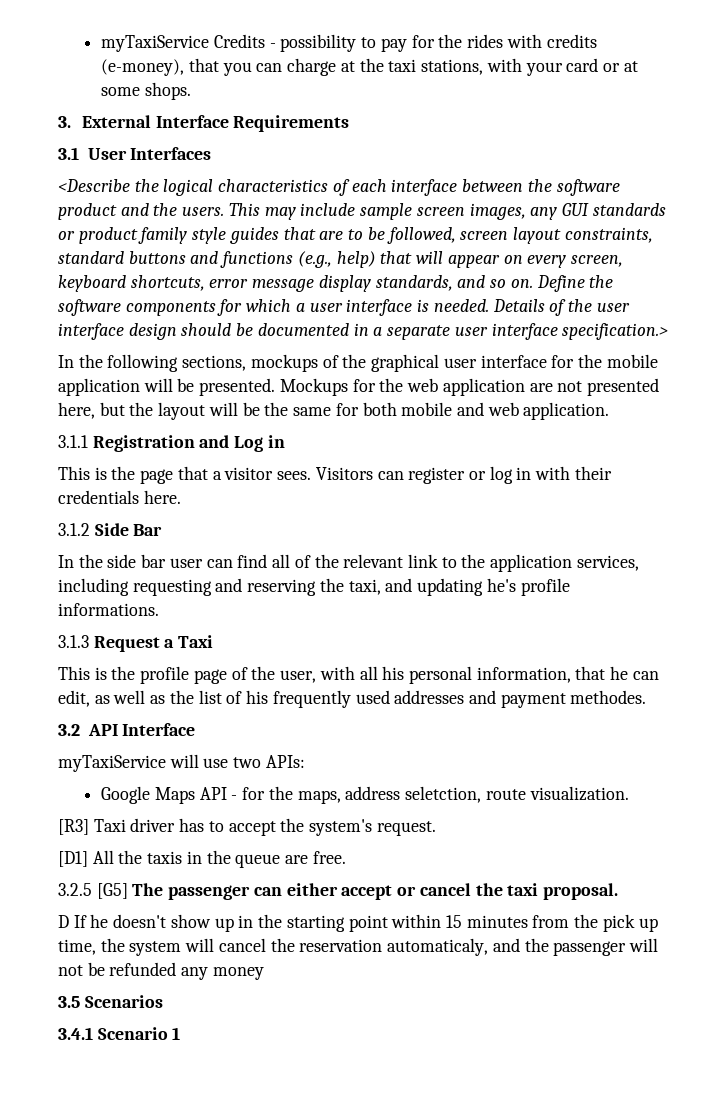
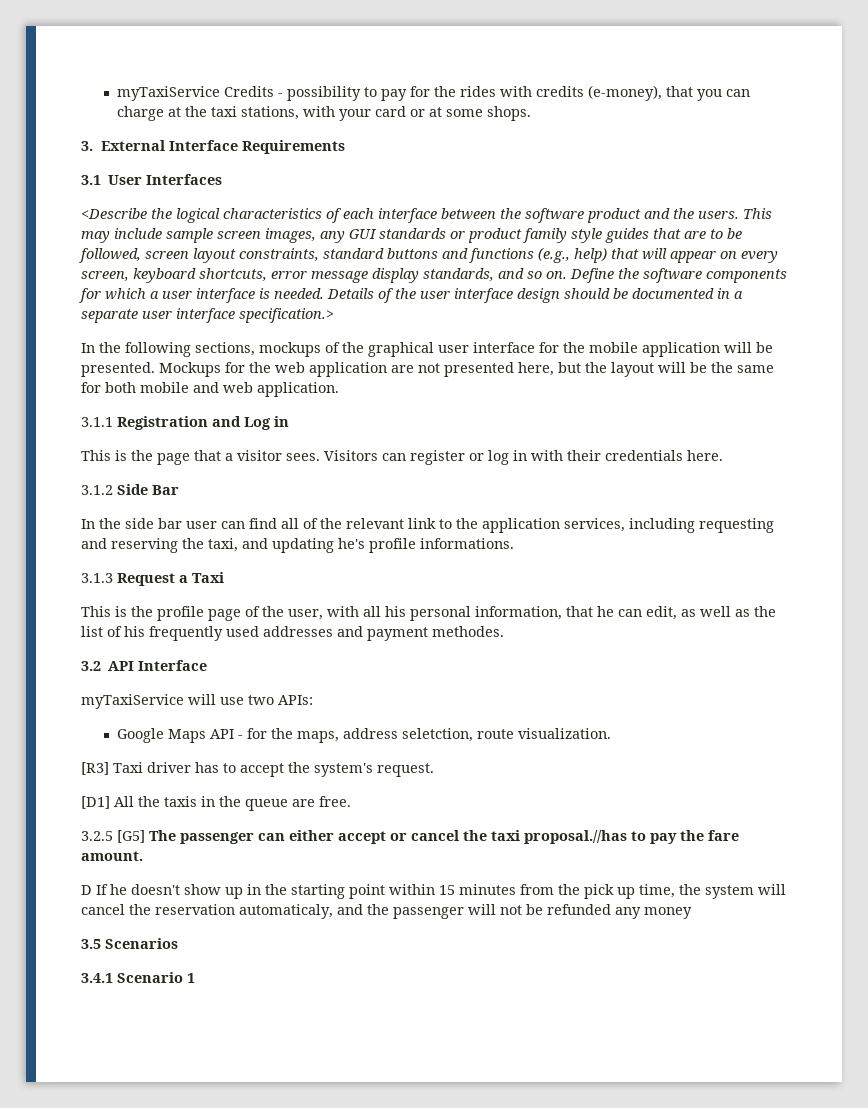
[542,883,618,900] proposal. -> [524,830,739,844] [81,851,143,861] proposal.//has to pay the fare amount.

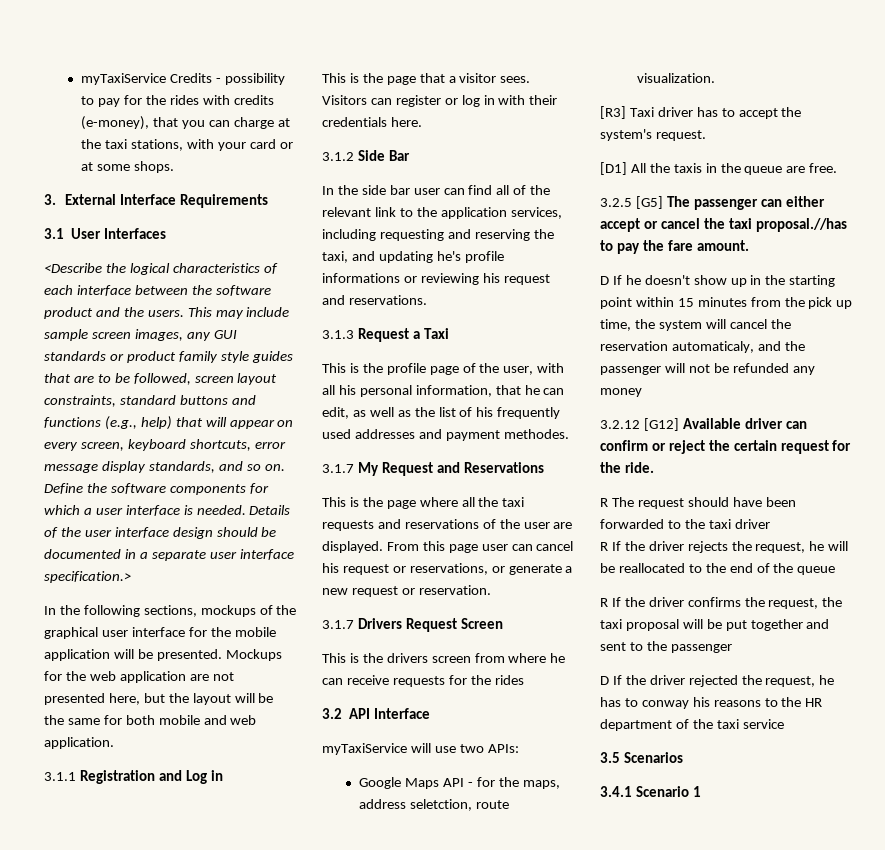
[420,538,514,549] informations. -> [322,273,550,285] [322,295,427,305] informations or reviewing his request and reservations.
(504, 631) none -> [322,462,544,476] [322,497,525,509] [322,519,573,531] [322,541,574,553] [322,563,573,575] [322,585,491,597] [322,618,503,632] [322,653,566,663] [322,675,524,687] // 3.1.7 My Request and Reservations // This is the page where all the taxi requests and reservations of the user are displayed. From this page user can cancel his request or reservations, or generate a new request or reservation. // 3.1.7 Drivers Request Screen // This is the drivers screen from where he can receive requests for the rides
(692, 913) none -> [600,418,807,431] [600,440,852,454] [600,462,654,473] [600,497,796,509] [600,519,770,529] [600,541,849,553] [600,563,836,575] [600,597,843,609] [600,619,830,631] [600,641,732,653] [600,675,835,687] [600,697,823,709] [600,719,784,731] // 3.2.12 [G12] Available driver can confirm or reject the certain request for the ride. // R The request should have been forwarded to the taxi driver // R If the driver rejects the request, he will be reallocated to the end of the queue // R If the driver confirms the request, the taxi proposal will be put together and sent to the passenger // D If the driver rejected the request, he has to conway his reasons to the HR department of the taxi service

